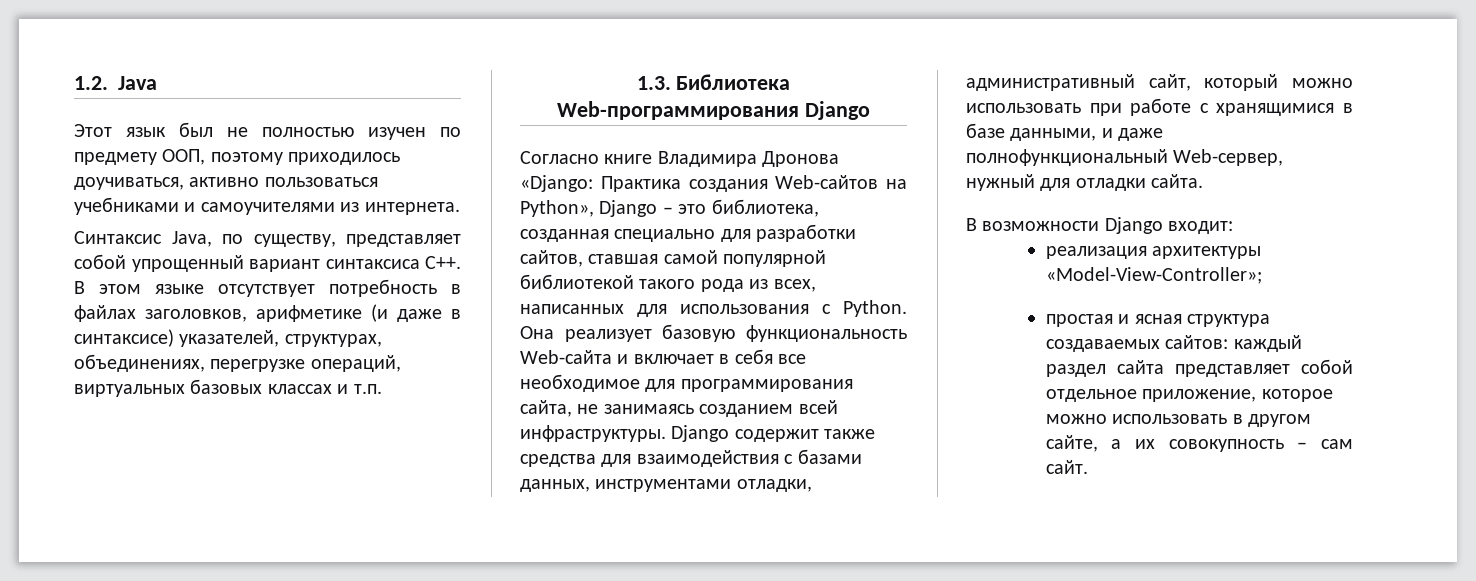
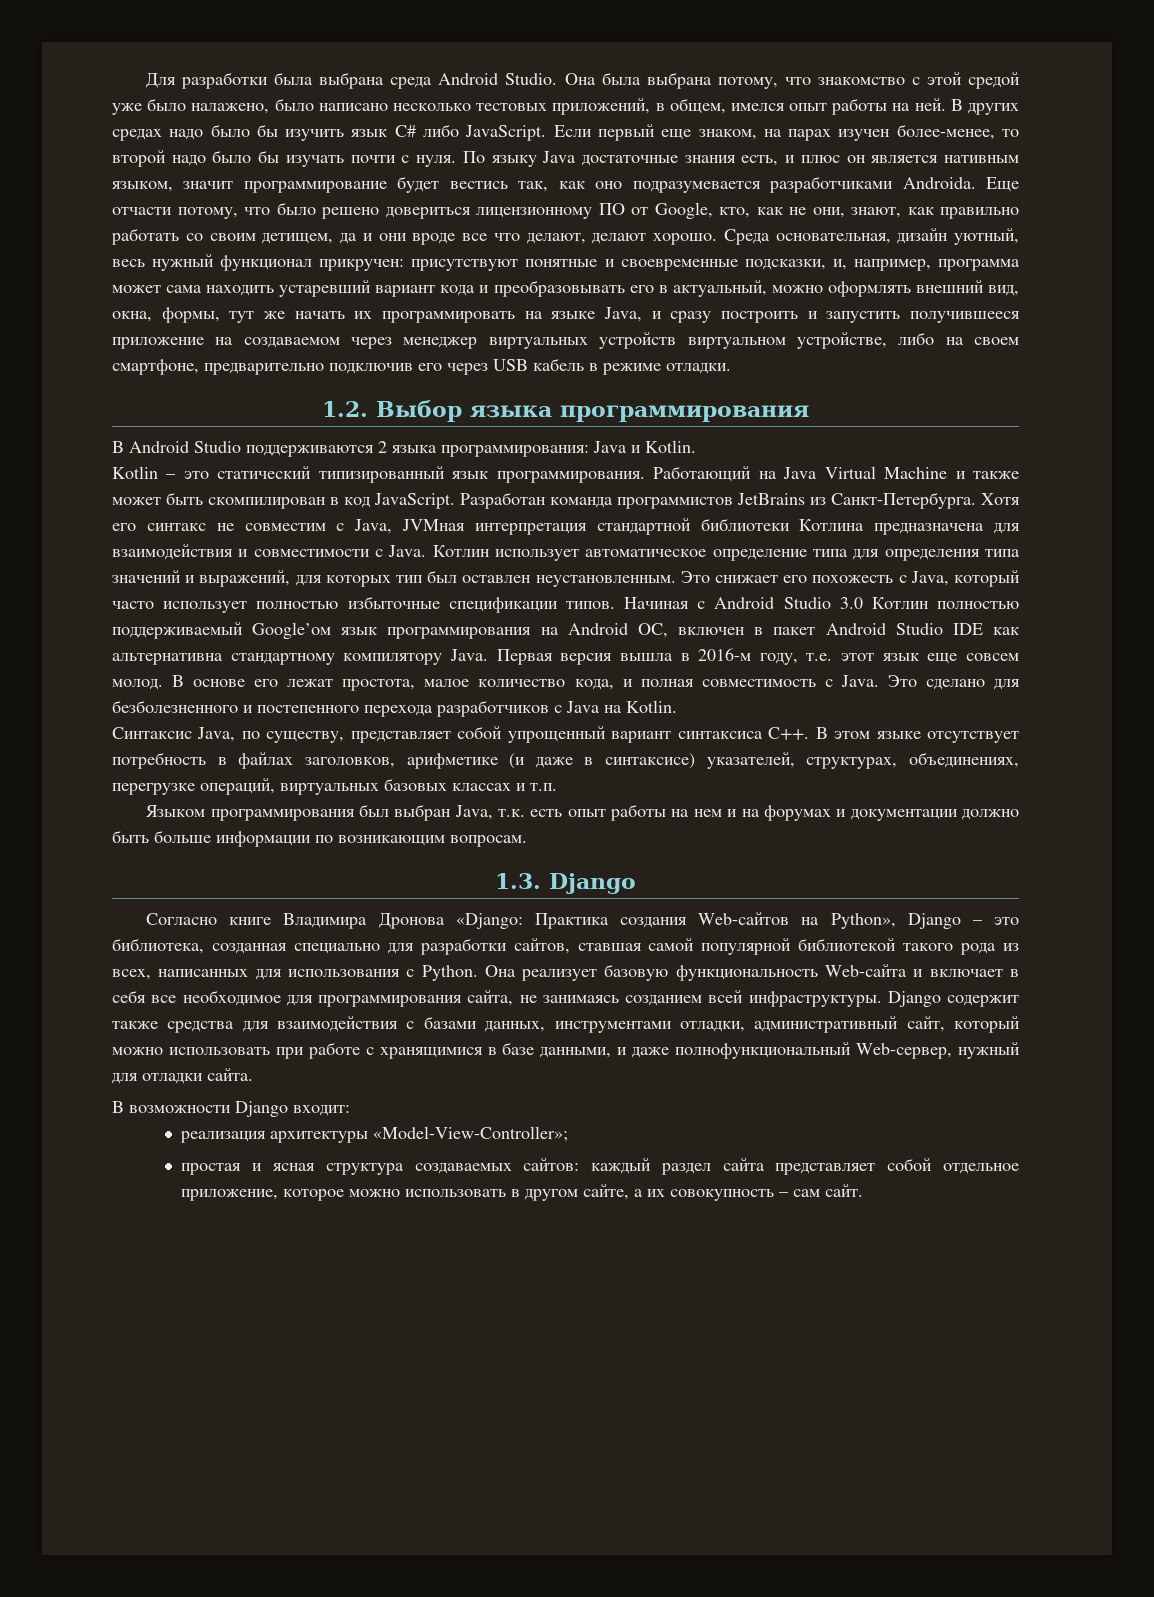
[74,76,157,90] [74,122,461,140] [74,149,401,165] [74,177,378,190] [74,197,460,215] 1.2. Java // Этот язык был не полностью изучен по предмету ООП, поэтому приходилось доучиваться, активно пользоваться учебниками и самоучителями из интернета. -> [146,72,1021,89] [112,98,1019,115] [112,124,1019,141] [112,150,1019,167] [112,176,1019,193] [112,202,1019,219] [111,228,1019,245] [112,254,1020,271] [112,280,1019,297] [112,307,1020,323] [112,332,1020,349] [112,358,731,375] [322,399,809,422] [112,440,696,457] [112,466,1019,483] [112,492,1020,509] [112,518,1021,535] [112,544,1021,561] [112,570,1021,587] [112,596,1019,613] [112,622,1020,639] [112,648,1019,665] [112,675,1020,691] [112,700,677,717] Для разработки была выбрана среда Android Studio. Она была выбрана потому, что знакомство с этой средой уже было налажено, было написано несколько тестовых приложений, в общем, имелся опыт работы на ней. В других средах надо было бы изучить язык С# либо JavaScript. Если первый еще знаком, на парах изучен более-менее, то второй надо было бы изучать почти с нуля. По языку Java достаточные знания есть, и плюс он является нативным языком, значит программирование будет вестись так, как оно подразумевается разработчиками Androida. Еще отчасти потому, что было решено довериться лицензионному ПО от Google, кто, как не они, знают, как правильно работать со своим детищем, да и они вроде все что делают, делают хорошо. Среда основательная, дизайн уютный, весь нужный функционал прикручен: присутствуют понятные и своевременные подсказки, и, например, программа может сама находить устаревший вариант кода и преобразовывать его в актуальный, можно оформлять внешний вид, окна, формы, тут же начать их программировать на языке Java, и сразу построить и запустить получившееся приложение на создаваемом через менеджер виртуальных устройств виртуальном устройстве, либо на своем смартфоне, предварительно подключив его через USB кабель в режиме отладки. // 1.2. Выбор языка программирования // В Android Studio поддерживаются 2 языка программирования: Java и Kotlin. // Kotlin – это статический типизированный язык программирования. Работающий на Java Virtual Machine и также может быть скомпилирован в код JavaScript. Разработан команда программистов JetBrains из Санкт-Петербурга. Хотя его синтакс не совместим с Java, JVMная интерпретация стандартной библиотеки Котлина предназначена для взаимодействия и совместимости с Java. Котлин использует автоматическое определение типа для определения типа значений и выражений, для которых тип был оставлен неустановленным. Это снижает его похожесть с Java, который часто использует полностью избыточные спецификации типов. Начиная с Android Studio 3.0 Котлин полностью поддерживаемый Google’ом язык программирования на Android ОС, включен в пакет Android Studio IDE как альтернативна стандартному компилятору Java. Первая версия вышла в 2016-м году, т.е. этот язык еще совсем молод. В основе его лежат простота, малое количество кода, и полная совместимость с Java. Это сделано для безболезненного и постепенного перехода разработчиков с Java на Kotlin.
(382, 389) none -> [146,804,1019,821] [112,830,527,847] // Языком программирования был выбран Java, т.к. есть опыт работы на нем и на форумах и документации должно быть больше информации по возникающим вопросам.
[676,74,791,90] [557,101,800,120] Библиотека Web-программирования -> (541, 881) none

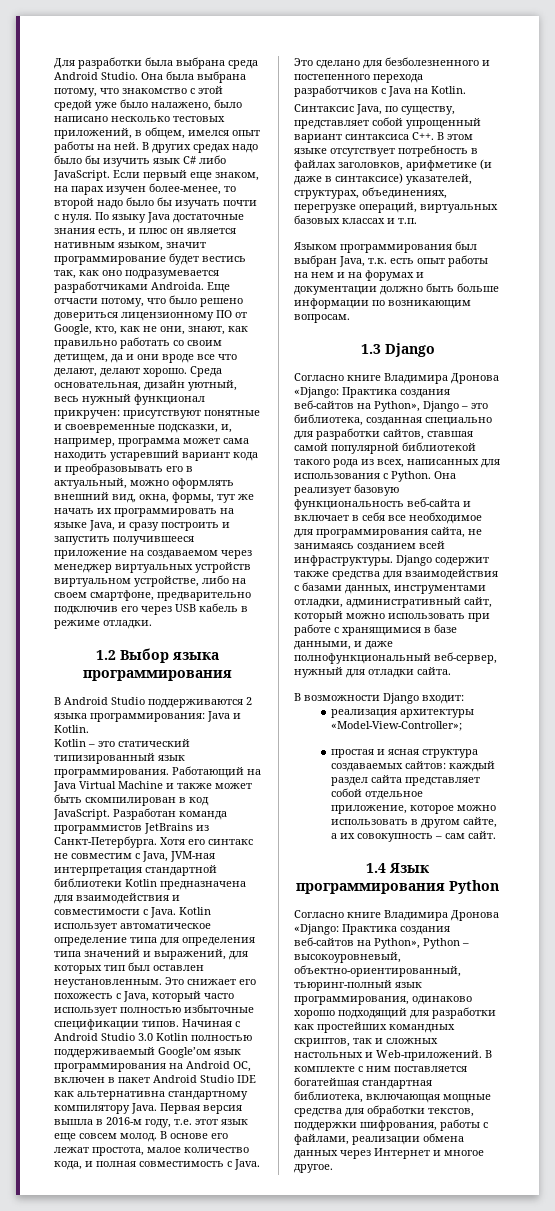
[322,401,368,417] 1.2. -> [96,650,116,660] 1.2
[402,519,465,531] JVMная -> [170,851,215,862] JVM-ная
[799,519,865,531] Котлина -> [125,879,157,887] Kotlin
[432,545,490,557] Котлин -> [179,907,211,915] Kotlin
[871,597,929,609] Котлин -> [156,1033,188,1041] Kotlin
[495,873,541,889] 1.3. -> [360,344,381,354] 1.3
[698,912,790,925] Web-сайтов -> [294,400,354,409] веб-сайтов
[825,964,908,977] Web-сайта -> [407,498,460,507] веб-сайта
[856,1043,953,1059] Web-сервер, -> [434,652,497,664] веб-сервер,
(864, 1190) none -> [366,863,429,873] [296,880,499,894] [294,910,499,921] [294,924,450,935] [294,937,469,949] [294,952,401,963] [294,965,461,977] [294,980,422,991] [294,996,472,1005] [294,1007,496,1019] [294,1022,455,1033] [294,1038,438,1047] [294,1050,492,1061] [294,1066,467,1072] [294,1077,432,1089] [294,1091,491,1103] [294,1105,474,1117] [294,1119,488,1131] [294,1133,464,1145] [294,1148,484,1159] [294,1164,333,1173] // 1.4 Язык программирования Python // Согласно книге Владимира Дронова «Django: Практика создания веб-сайтов на Python», Python – высокоуровневый, объектно-ориентированный, тьюринг-полный язык программирования, одинаково хорошо подходящий для разработки как простейших командных скриптов, так и сложных настольных и Web-приложений. В комплекте с ним поставляется богатейшая стандартная библиотека, включающая мощные средства для обработки текстов, поддержки шифрования, работы с файлами, реализации обмена данных через Интернет и многое другое.

